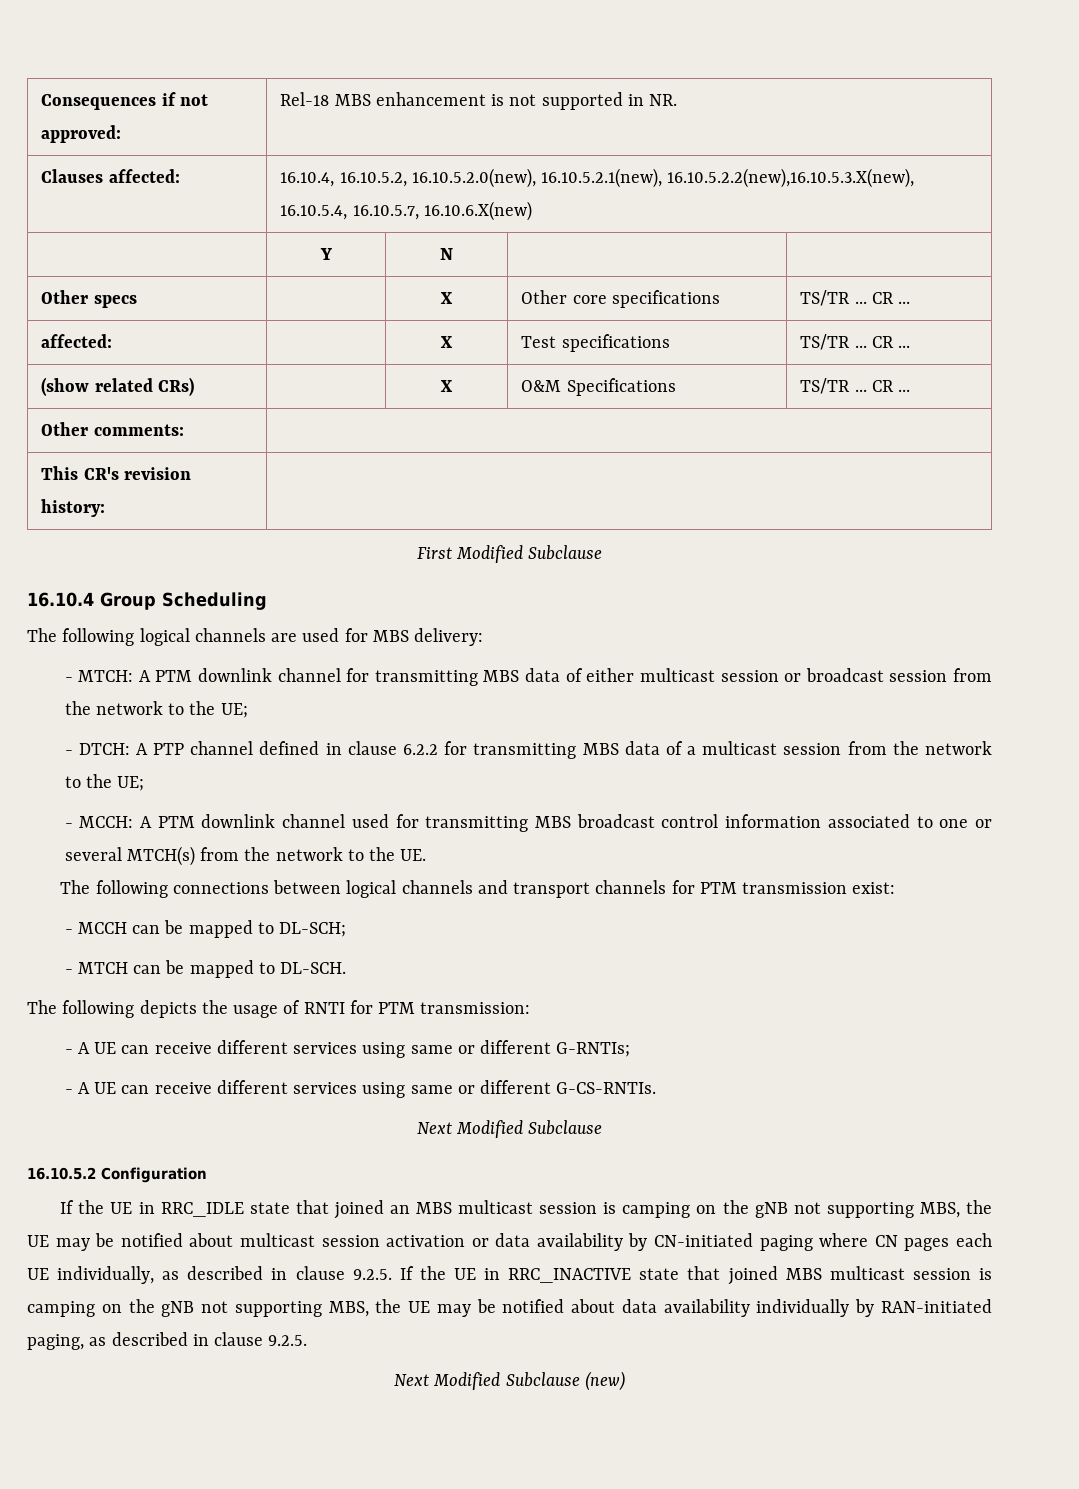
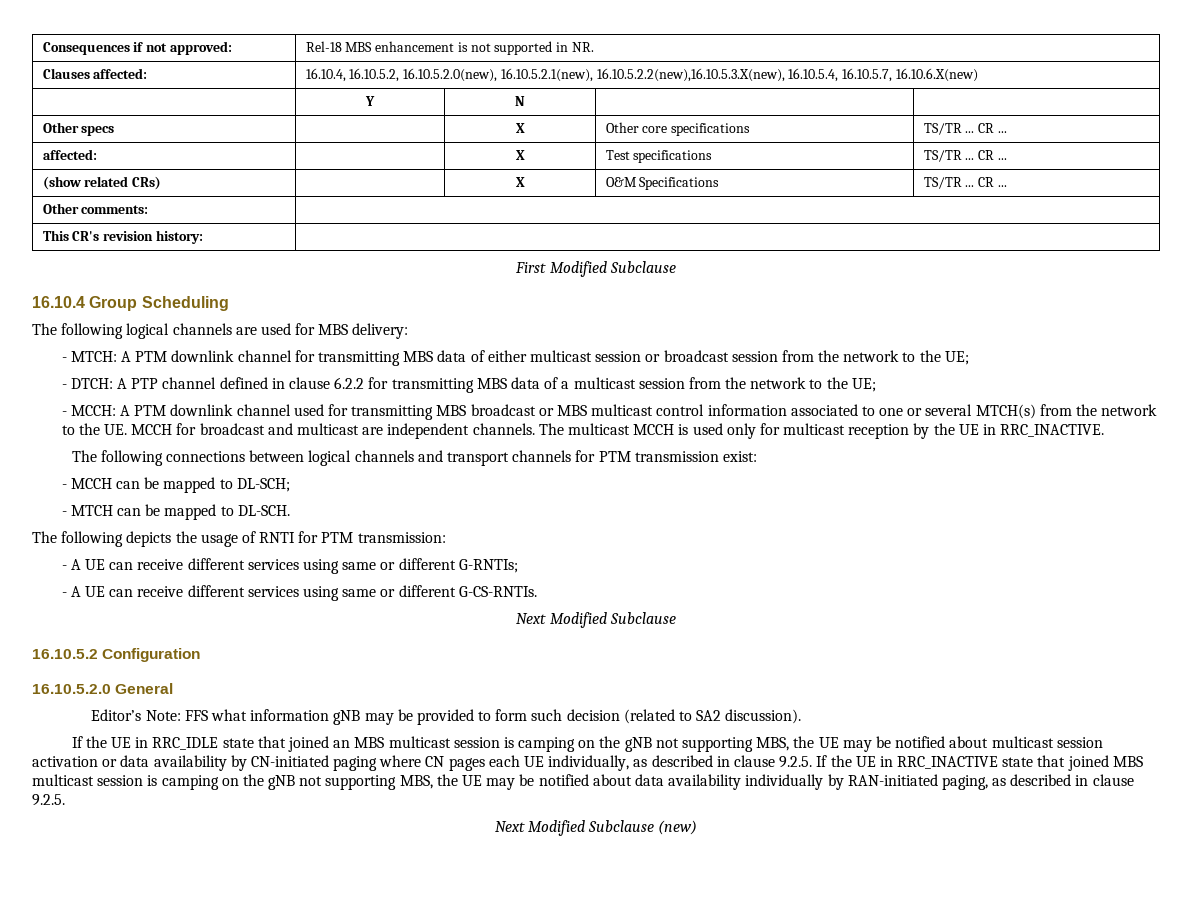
(655, 821) none -> [538,404,654,416] or MBS multicast
(427, 855) none -> [131,423,1105,439] MCCH for broadcast and multicast are independent channels. The multicast MCCH is used only for multicast reception by the UE in RRC_INACTIVE.
(207, 1175) none -> [32,683,174,694] [91,709,802,725] // 16.10.5.2.0 General // Editor’s Note: FFS what information gNB may be provided to form such decision (related to SA2 discussion).

